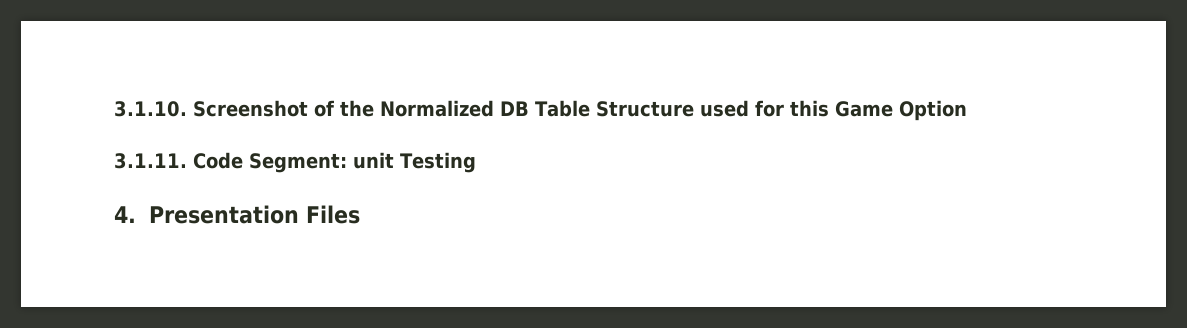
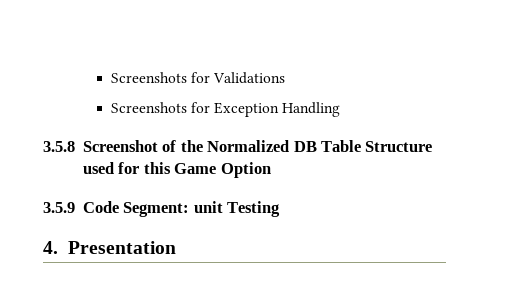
[114,101,187,117] 3.1.10. -> [110,72,286,84] [110,102,341,117] [43,141,75,152] Screenshots for Validations // Screenshots for Exception Handling // 3.5.8
[114,153,187,169] 3.1.11. -> [43,202,75,213] 3.5.9
[305,205,360,224] Files -> (177, 247) none

